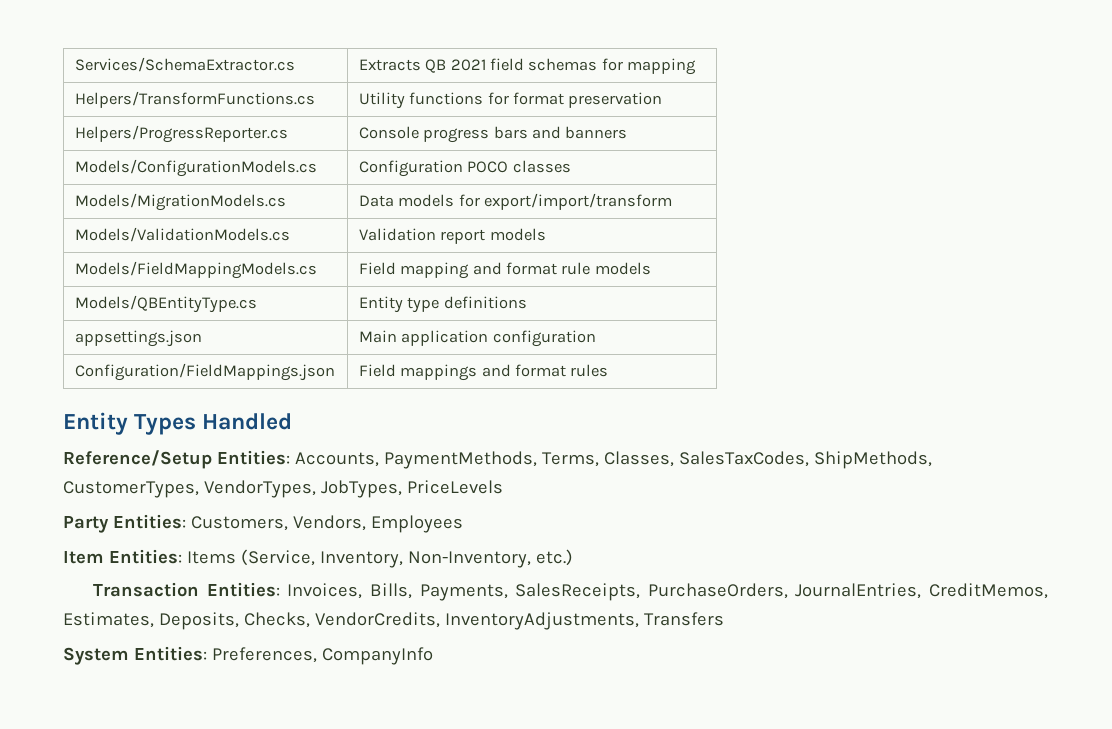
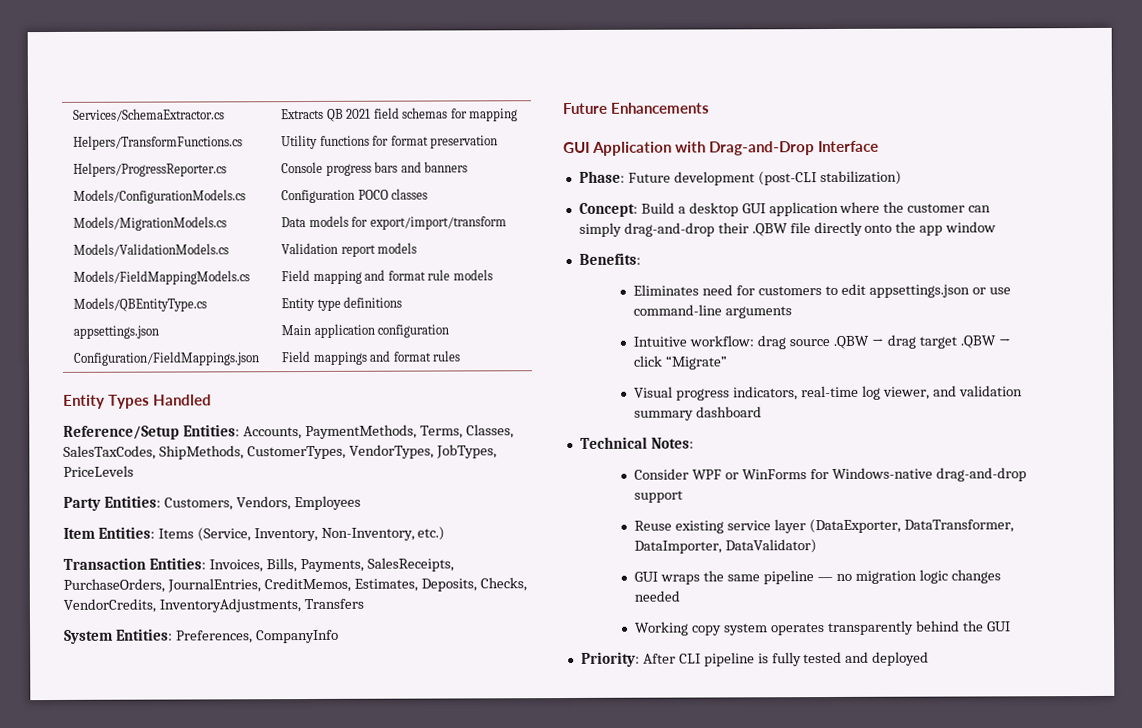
(433, 656) none -> [562,102,711,115] [563,140,879,156] [578,170,902,186] [578,201,992,217] [578,221,997,237] [578,252,641,265] [633,283,1011,298] [633,304,793,319] [633,334,1011,350] [633,355,729,370] [634,385,1023,401] [634,406,763,421] [579,436,694,449] [634,467,1027,482] [634,490,684,503] [634,518,1014,534] [634,539,818,554] [634,569,1001,585] [634,590,681,602] [634,620,1011,636] [580,651,930,667] // Future Enhancements // GUI Application with Drag-and-Drop Interface // Phase: Future development (post-CLI stabilization) // Concept: Build a desktop GUI application where the customer can simply drag-and-drop their .QBW file directly onto the app window // Benefits: // Eliminates need for customers to edit appsettings.json or use command-line arguments // Intuitive workflow: drag source .QBW → drag target .QBW → click “Migrate” // Visual progress indicators, real-time log viewer, and validation summary dashboard // Technical Notes: // Consider WPF or WinForms for Windows-native drag-and-drop support // Reuse existing service layer (DataExporter, DataTransformer, DataImporter, DataValidator) // GUI wraps the same pipeline — no migration logic changes needed // Working copy system operates transparently behind the GUI // Priority: After CLI pipeline is fully tested and deployed

